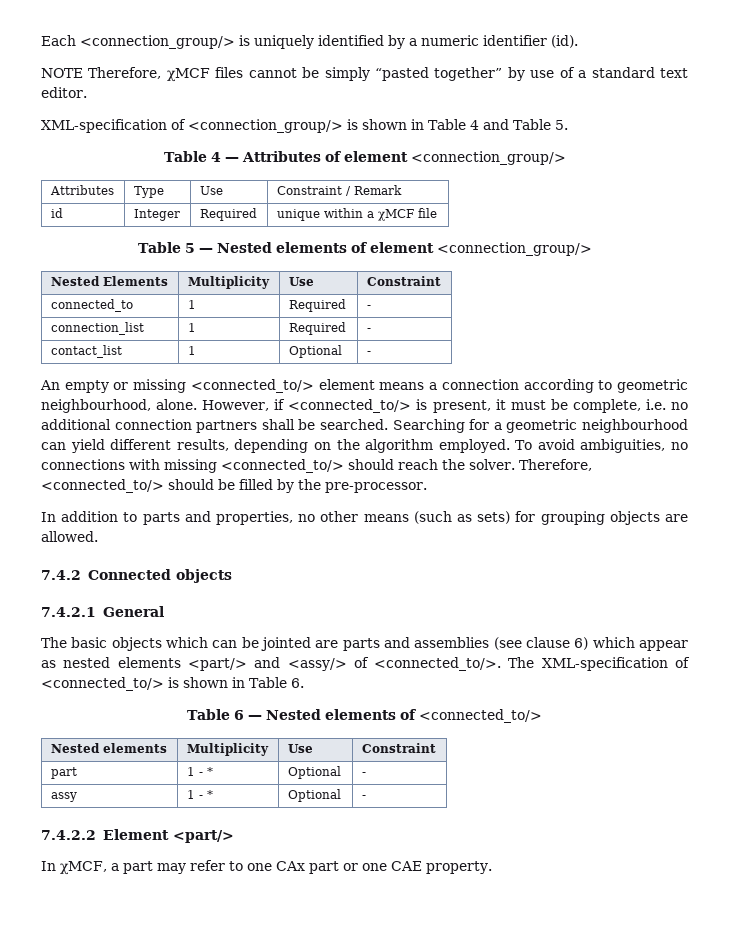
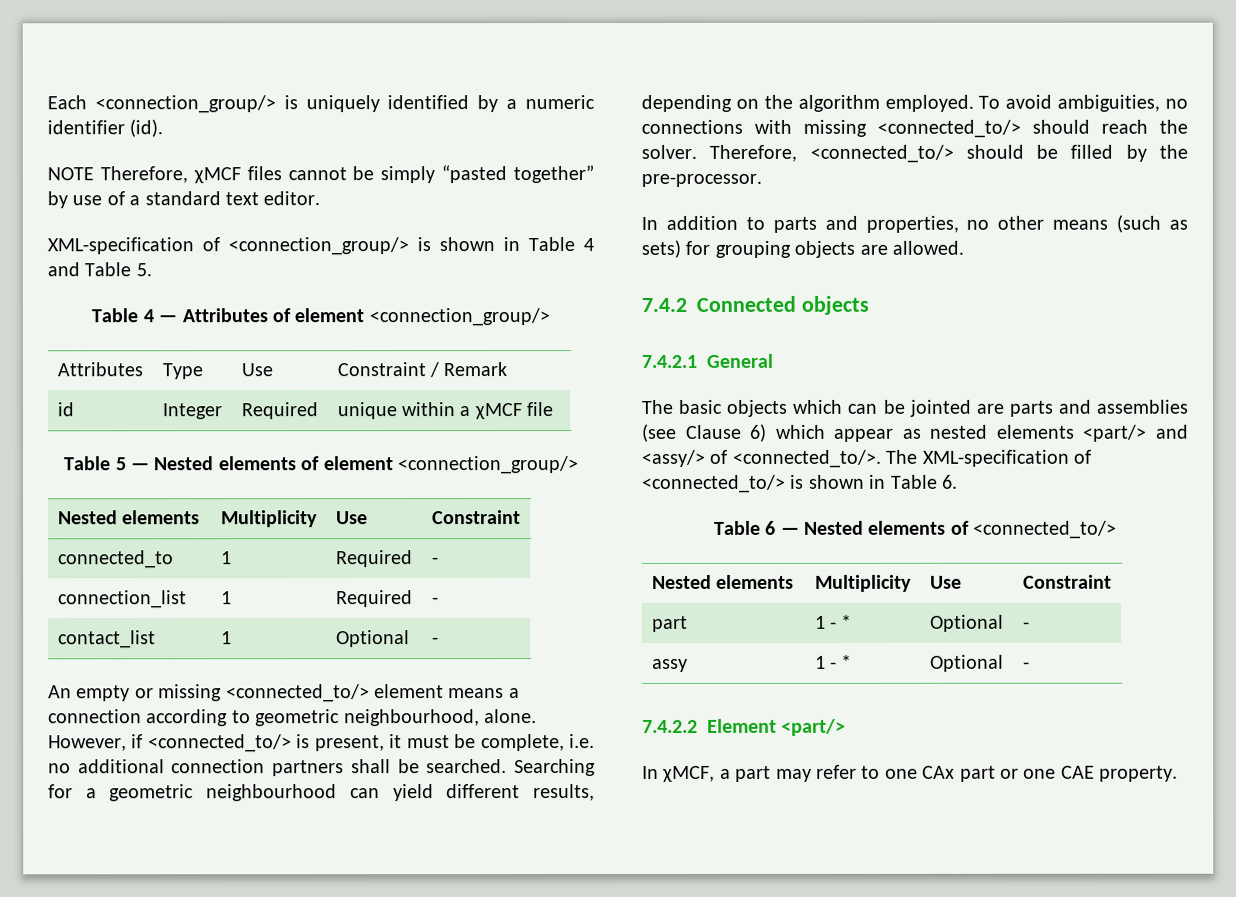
[102,276,168,286] Elements -> [122,510,201,525] elements
[525,637,570,648] clause -> [684,424,741,439] Clause

